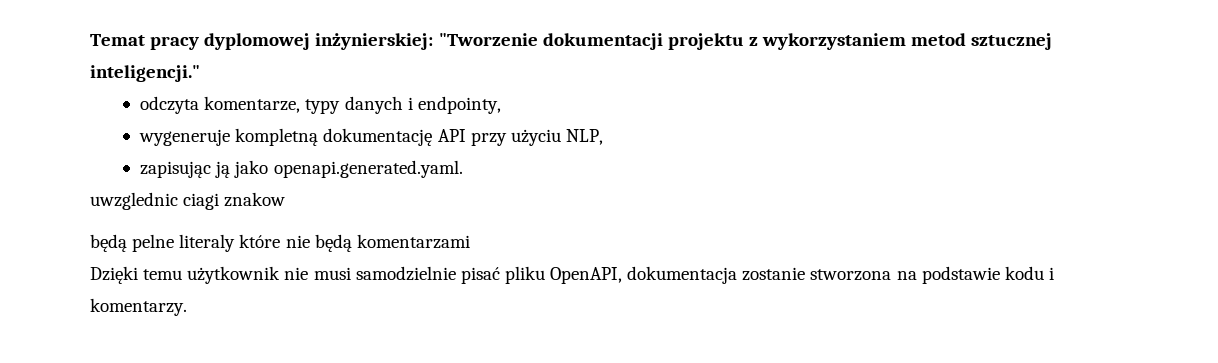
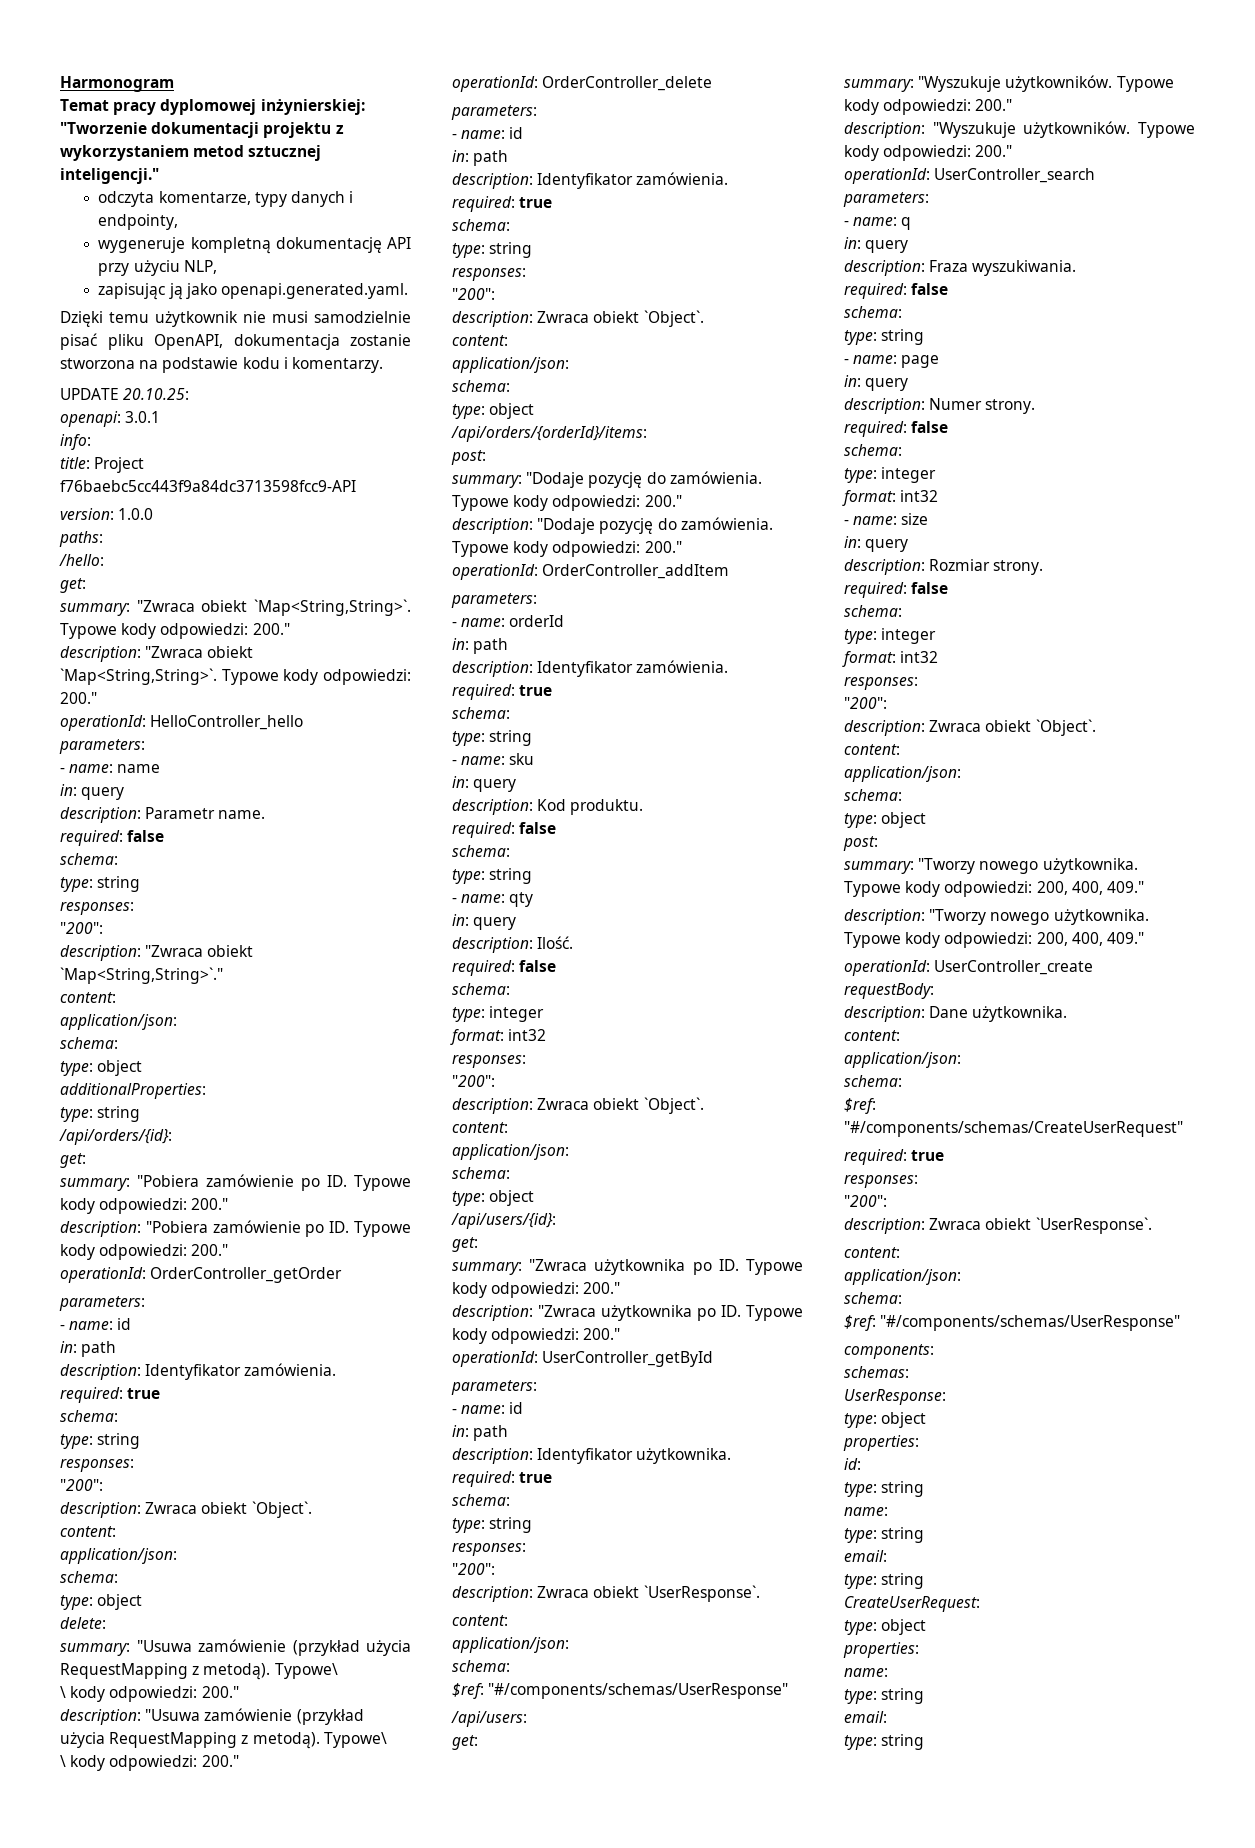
(90, 40) none -> [60,76,174,92] Harmonogram //
[90,192,286,210] [90,234,470,252] // uwzglednic ciagi znakow // będą pelne literaly które nie będą komentarzami -> (408, 291) none
(187, 307) none -> [60,388,190,400] [60,411,161,427] [60,434,91,450] [60,457,145,473] [60,480,356,492] [60,508,154,520] [59,531,103,547] [59,554,104,566] [60,578,86,593] [60,599,411,616] [60,623,290,639] [60,646,254,662] [60,668,411,685] [60,692,97,704] [60,715,304,731] [59,739,145,754] [60,764,161,773] [60,784,125,800] [60,807,266,823] [60,830,165,846] [60,853,118,865] [60,876,141,892] [60,901,134,915] [60,922,103,934] [60,945,254,961] [60,967,223,984] [60,992,116,1003] [60,1014,177,1030] [60,1037,118,1049] [60,1060,143,1076] [60,1083,206,1099] [60,1106,141,1122] [59,1129,172,1145] [60,1153,86,1168] [60,1174,411,1191] [60,1198,229,1214] [60,1220,412,1237] [60,1244,229,1260] [60,1267,343,1283] [59,1296,145,1311] [60,1318,132,1330] [60,1341,117,1357] [60,1363,337,1380] [60,1387,161,1403] [60,1410,118,1422] [60,1433,141,1449] [60,1458,134,1472] [60,1479,103,1491] [60,1501,312,1518] [60,1526,116,1537] [60,1548,177,1564] [60,1571,118,1583] [60,1594,143,1610] [60,1617,106,1629] [60,1639,411,1656] [60,1663,338,1680] [60,1686,239,1702] [60,1708,364,1725] [60,1732,387,1749] [60,1755,239,1771] [452,76,713,92] [451,105,537,120] [452,127,524,139] [452,150,509,166] [452,172,729,189] [452,196,553,212] [452,219,510,231] [452,242,533,258] [452,267,526,281] [452,288,495,300] [452,310,704,327] [452,335,508,346] [452,357,569,373] [452,380,510,392] [452,403,535,419] [451,426,647,442] [451,450,486,465] [452,471,762,488] [452,495,682,511] [452,517,773,534] [452,541,682,557] [452,564,730,580] [451,593,537,608] [452,615,565,627] [452,638,509,654] [452,660,729,677] [452,684,553,700] [452,707,510,719] [452,730,533,746] [452,753,535,765] [452,776,517,792] [452,799,644,815] [452,822,557,838] [452,845,510,857] [452,868,533,884] [452,892,534,907] [452,914,517,930] [452,936,574,953] [452,960,557,976] [452,983,510,995] [452,1006,545,1022] [450,1029,547,1045] [452,1054,526,1068] [452,1075,495,1087] [452,1097,704,1114] [452,1122,508,1133] [452,1144,569,1160] [452,1167,510,1179] [452,1190,535,1206] [451,1213,556,1229] [452,1237,478,1252] [452,1259,803,1275] [452,1282,621,1298] [452,1305,803,1321] [452,1328,621,1344] [452,1351,714,1367] [451,1380,537,1395] [452,1402,524,1414] [452,1425,509,1441] [452,1448,732,1464] [452,1471,553,1487] [452,1494,510,1506] [452,1517,533,1533] [452,1542,526,1556] [452,1563,495,1575] [452,1585,760,1602] [452,1615,508,1626] [452,1637,569,1653] [452,1660,510,1672] [452,1683,789,1699] [451,1711,527,1727] [452,1735,478,1750] [844,75,1174,92] [844,99,1013,115] [844,121,1195,138] [844,145,1013,161] [844,168,1096,184] [843,192,929,207] [844,217,912,230] [844,237,909,253] [844,260,1077,276] [844,283,949,299] [844,306,902,318] [844,329,925,345] [844,355,940,368] [844,375,909,391] [844,398,1036,414] [844,421,949,437] [844,444,902,456] [844,467,937,483] [842,490,939,506] [844,513,929,525] [844,536,909,552] [844,559,1044,575] [844,582,949,598] [844,605,902,617] [844,628,937,644] [842,651,939,667] [844,676,918,690] [844,697,887,709] [844,719,1096,736] [844,744,900,755] [844,766,961,782] [844,789,902,801] [844,812,927,828] [843,836,878,851] [844,858,1138,874] [844,881,1144,897] [844,909,1149,925] [844,932,1144,948] [844,960,1094,976] [844,983,934,999] [844,1006,1068,1022] [844,1030,900,1041] [844,1052,961,1068] [844,1075,902,1087] [844,1098,876,1114] [844,1121,1183,1137] [844,1149,945,1165] [844,1174,918,1188] [844,1195,887,1207] [844,1217,1152,1234] [844,1247,900,1258] [844,1269,961,1285] [844,1292,902,1304] [844,1315,1181,1331] [844,1344,934,1359] [844,1366,909,1378] [844,1389,946,1405] [844,1412,927,1428] [843,1435,919,1451] [844,1458,861,1470] [844,1481,925,1497] [844,1507,888,1516] [844,1527,925,1543] [844,1550,887,1562] [844,1573,925,1589] [844,1596,980,1612] [844,1619,927,1635] [843,1642,919,1658] [844,1668,888,1677] [844,1688,925,1704] [844,1711,887,1723] [844,1734,925,1750] // UPDATE 20.10.25: // openapi: 3.0.1 // info: // title: Project f76baebc5cc443f9a84dc3713598fcc9-API // version: 1.0.0 // paths: // /hello: // get: // summary: "Zwraca obiekt `Map<String,String>`. Typowe kody odpowiedzi: 200." // description: "Zwraca obiekt `Map<String,String>`. Typowe kody odpowiedzi: 200." // operationId: HelloController_hello // parameters: // - name: name // in: query // description: Parametr name. // required: false // schema: // type: string // responses: // "200": // description: "Zwraca obiekt `Map<String,String>`." // content: // application/json: // schema: // type: object // additionalProperties: // type: string // /api/orders/{id}: // get: // summary: "Pobiera zamówienie po ID. Typowe kody odpowiedzi: 200." // description: "Pobiera zamówienie po ID. Typowe kody odpowiedzi: 200." // operationId: OrderController_getOrder // parameters: // - name: id // in: path // description: Identyfikator zamówienia. // required: true // schema: // type: string // responses: // "200": // description: Zwraca obiekt `Object`. // content: // application/json: // schema: // type: object // delete: // summary: "Usuwa zamówienie (przykład użycia RequestMapping z metodą). Typowe\ // \ kody odpowiedzi: 200." // description: "Usuwa zamówienie (przykład użycia RequestMapping z metodą). Typowe\ // \ kody odpowiedzi: 200." // operationId: OrderController_delete // parameters: // - name: id // in: path // description: Identyfikator zamówienia. // required: true // schema: // type: string // responses: // "200": // description: Zwraca obiekt `Object`. // content: // application/json: // schema: // type: object // /api/orders/{orderId}/items: // post: // summary: "Dodaje pozycję do zamówienia. Typowe kody odpowiedzi: 200." // description: "Dodaje pozycję do zamówienia. Typowe kody odpowiedzi: 200." // operationId: OrderController_addItem // parameters: // - name: orderId // in: path // description: Identyfikator zamówienia. // required: true // schema: // type: string // - name: sku // in: query // description: Kod produktu. // required: false // schema: // type: string // - name: qty // in: query // description: Ilość. // required: false // schema: // type: integer // format: int32 // responses: // "200": // description: Zwraca obiekt `Object`. // content: // application/json: // schema: // type: object // /api/users/{id}: // get: // summary: "Zwraca użytkownika po ID. Typowe kody odpowiedzi: 200." // description: "Zwraca użytkownika po ID. Typowe kody odpowiedzi: 200." // operationId: UserController_getById // parameters: // - name: id // in: path // description: Identyfikator użytkownika. // required: true // schema: // type: string // responses: // "200": // description: Zwraca obiekt `UserResponse`. // content: // application/json: // schema: // $ref: "#/components/schemas/UserResponse" // /api/users: // get: // summary: "Wyszukuje użytkowników. Typowe kody odpowiedzi: 200." // description: "Wyszukuje użytkowników. Typowe kody odpowiedzi: 200." // operationId: UserController_search // parameters: // - name: q // in: query // description: Fraza wyszukiwania. // required: false // schema: // type: string // - name: page // in: query // description: Numer strony. // required: false // schema: // type: integer // format: int32 // - name: size // in: query // description: Rozmiar strony. // required: false // schema: // type: integer // format: int32 // responses: // "200": // description: Zwraca obiekt `Object`. // content: // application/json: // schema: // type: object // post: // summary: "Tworzy nowego użytkownika. Typowe kody odpowiedzi: 200, 400, 409." // description: "Tworzy nowego użytkownika. Typowe kody odpowiedzi: 200, 400, 409." // operationId: UserController_create // requestBody: // description: Dane użytkownika. // content: // application/json: // schema: // $ref: "#/components/schemas/CreateUserRequest" // required: true // responses: // "200": // description: Zwraca obiekt `UserResponse`. // content: // application/json: // schema: // $ref: "#/components/schemas/UserResponse" // components: // schemas: // UserResponse: // type: object // properties: // id: // type: string // name: // type: string // email: // type: string // CreateUserRequest: // type: object // properties: // name: // type: string // email: // type: string

